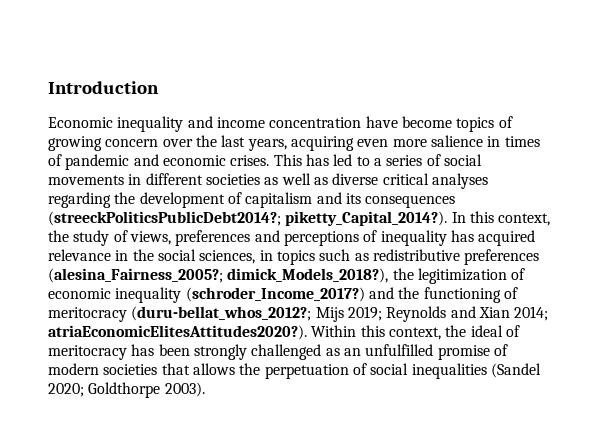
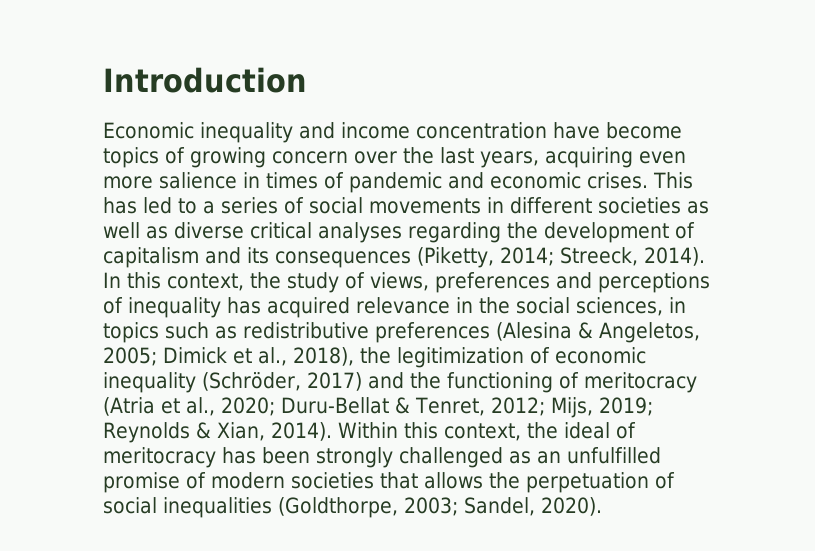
[48,211,448,226] (streeckPoliticsPublicDebt2014?; piketty_Capital_2014?). -> [417,247,705,268] (Piketty, 2014; Streeck, 2014).
[48,268,389,283] (alesina_Fairness_2005?; dimick_Models_2018?), -> [496,322,700,343] [103,347,354,366] (Alesina & Angeletos, 2005; Dimick et al., 2018),
[185,287,365,302] (schroder_Income_2017?) -> [202,372,362,391] (Schröder, 2017)
[131,306,549,322] [48,325,307,340] (duru-bellat_whos_2012?; Mijs 2019; Reynolds and Xian 2014; atriaEconomicElitesAttitudes2020?). -> [103,397,653,418] [103,422,332,443] (Atria et al., 2020; Duru-Bellat & Tenret, 2012; Mijs, 2019; Reynolds & Xian, 2014).
[490,363,541,378] [48,382,205,398] (Sandel 2020; Goldthorpe 2003). -> [278,497,602,518] (Goldthorpe, 2003; Sandel, 2020).

